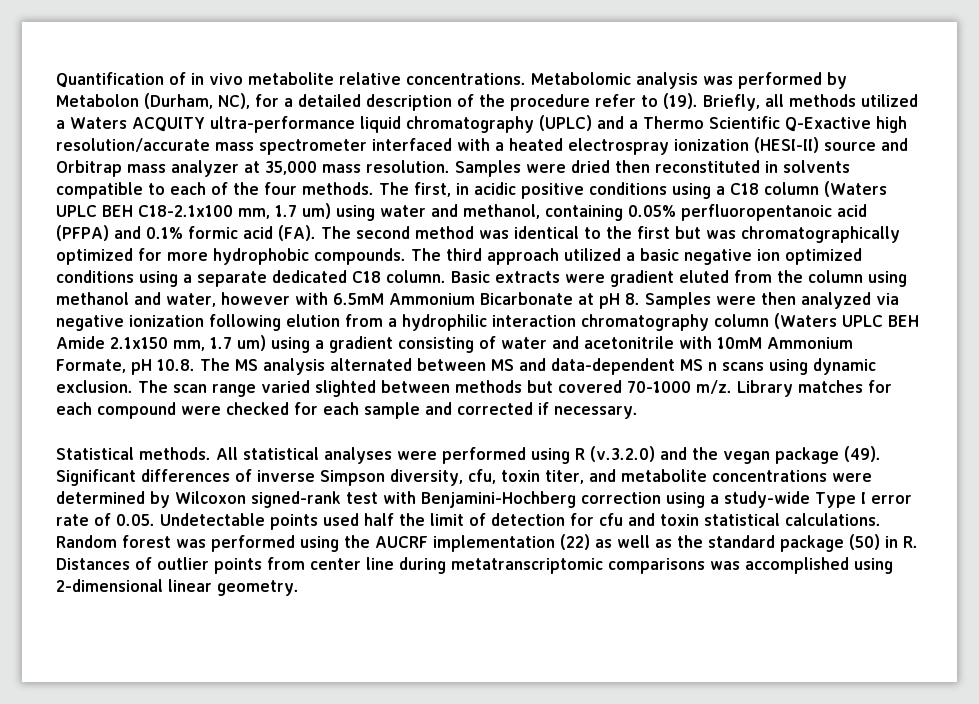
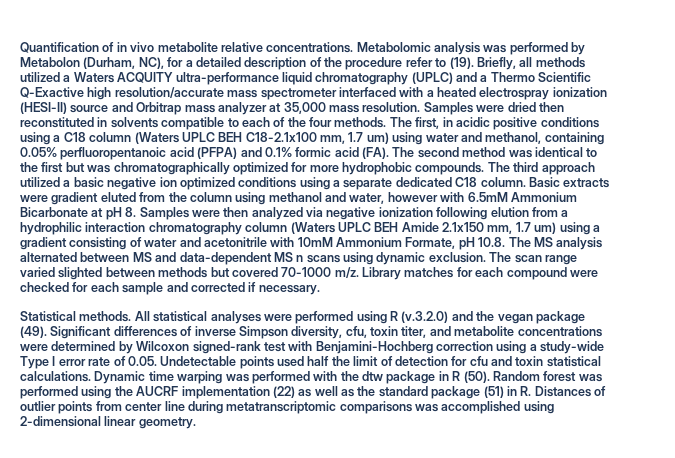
(881, 519) none -> [94,371,490,384] Dynamic time warping was performed with the dtw package in R (50).
[849,534,880,550] (50) -> [483,386,504,398] (51)

